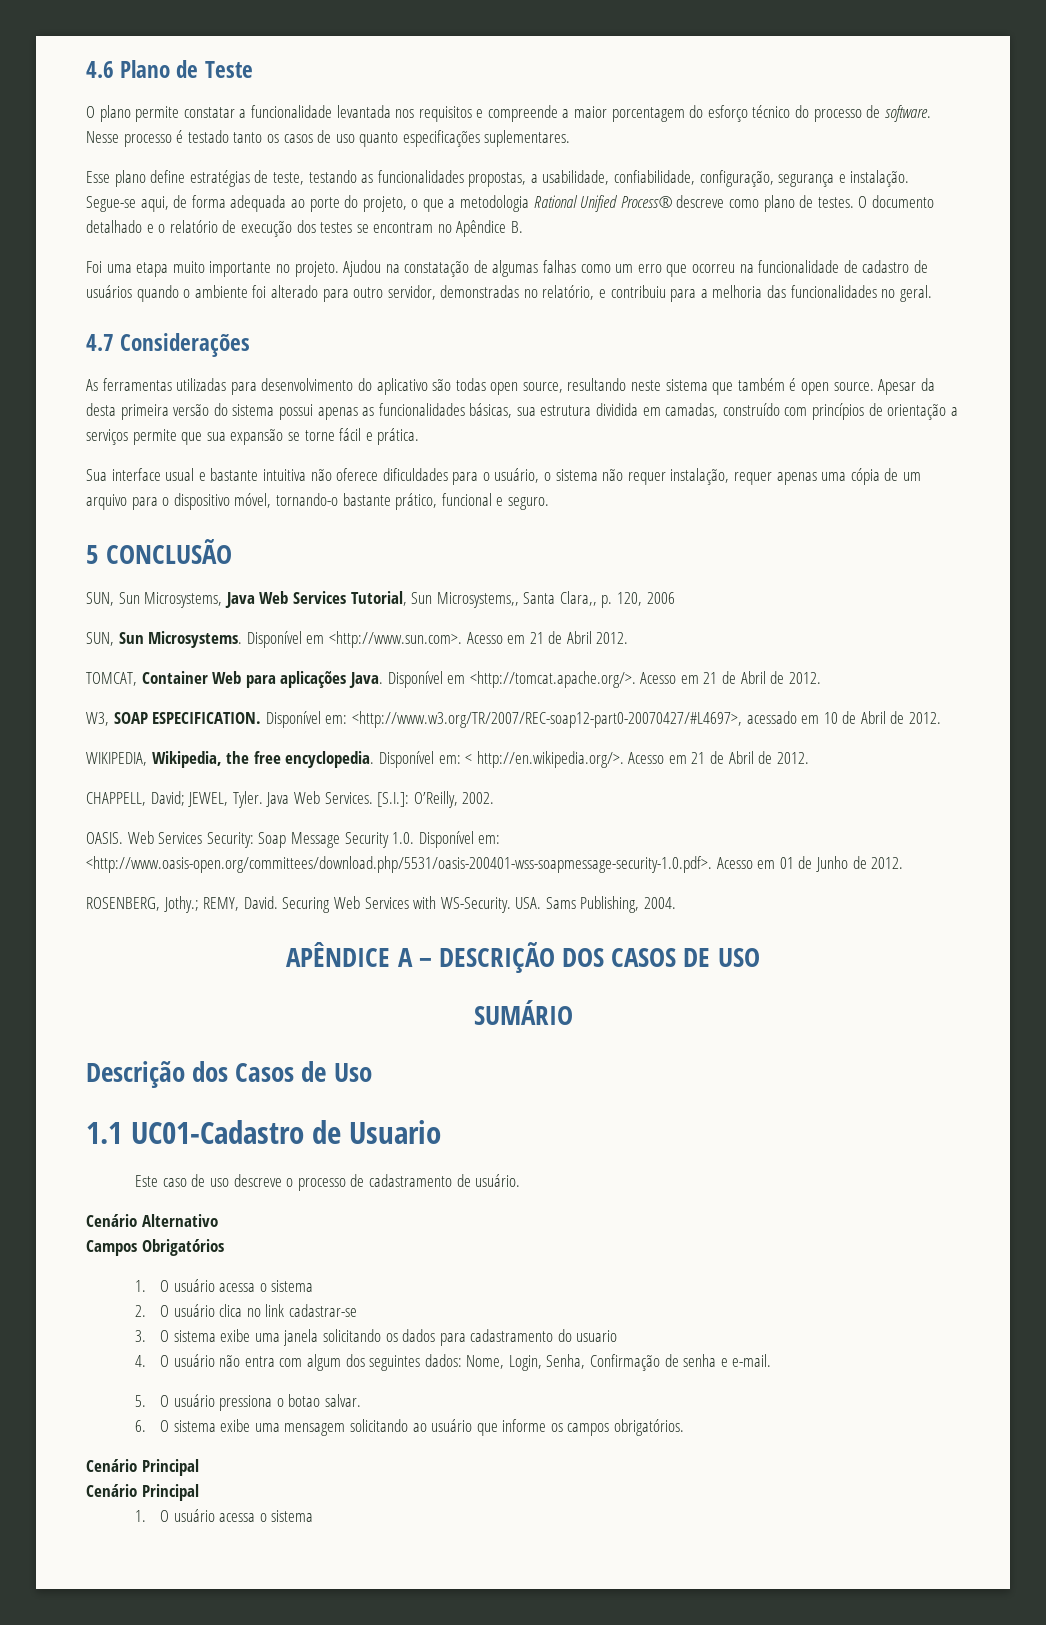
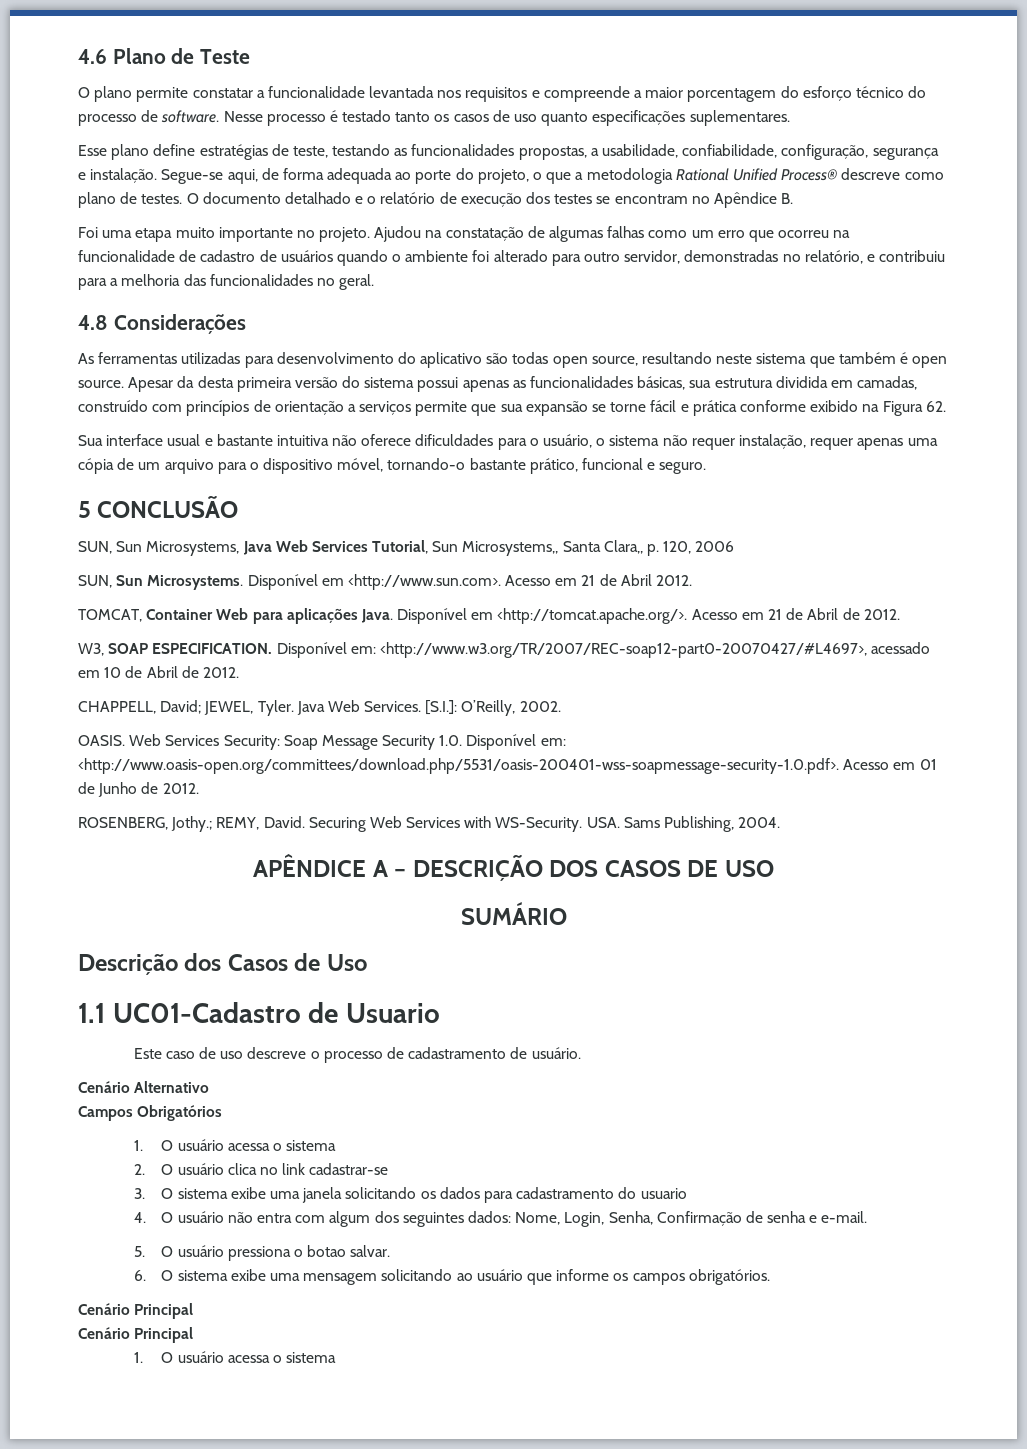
[86,334,114,351] 4.7 -> [78,315,108,330] 4.8
[377,428,420,445] prática. -> [692,400,946,416] prática conforme exibido na Figura 62.
[86,751,809,768] // WIKIPEDIA, Wikipedia, the free encyclopedia. Disponível em: < http://en.wikipedia.org/>. Acesso em 21 de Abril de 2012. -> (239, 672) none

